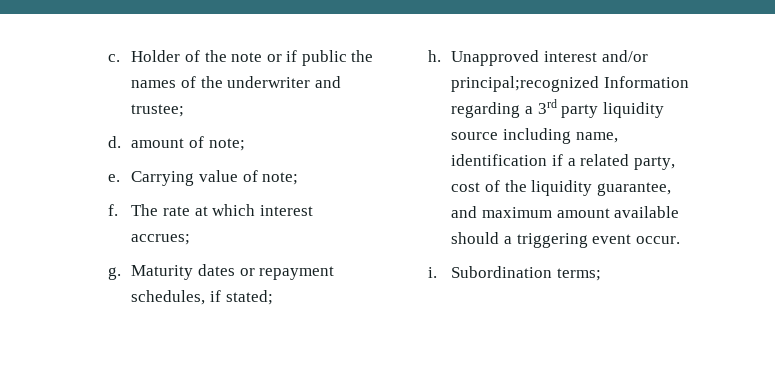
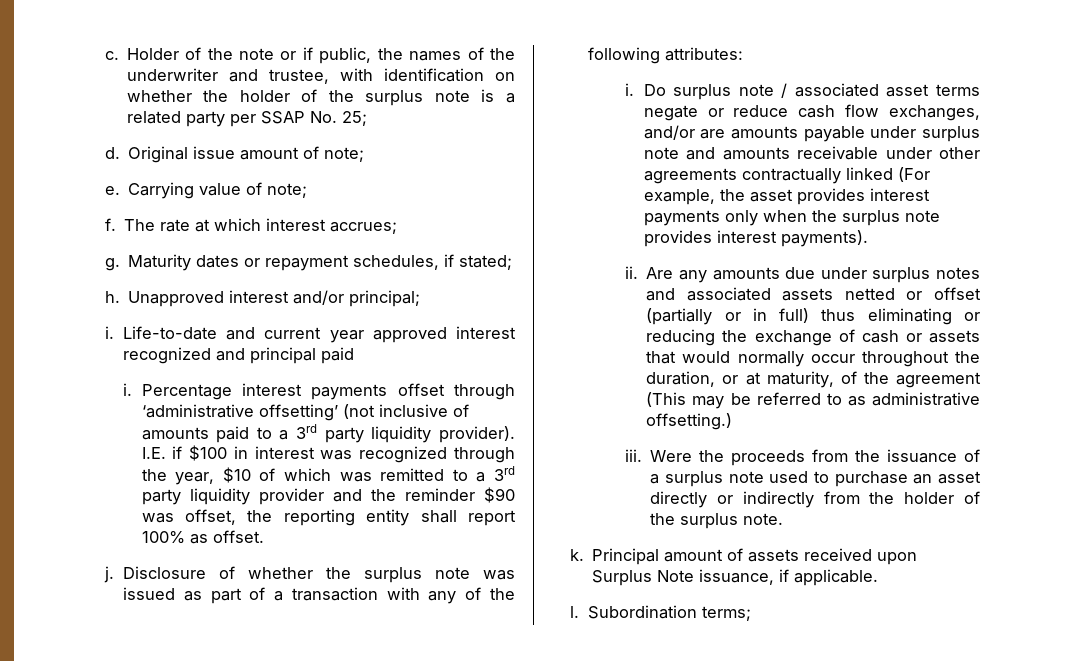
[301,50,347,66] public -> [319,47,372,64] public,
[131,104,185,117] trustee; -> [268,68,515,84] [126,89,515,106] [126,111,367,127] trustee, with identification on whether the holder of the surplus note is a related party per SSAP No. 25;
(122, 142) none -> [127,146,235,163] Original issue
[451,76,689,92] [451,99,664,118] [451,128,618,144] [451,154,675,170] [451,180,671,196] [451,206,680,218] [451,232,680,248] [428,267,438,278] principal;recognized Information regarding a 3rd party liquidity source including name, identification if a related party, cost of the liquidity guarantee, and maximum amount available should a triggering event occur. // i. -> [348,290,420,307] [104,326,516,343] [123,347,355,364] [123,383,515,400] [141,404,469,421] [141,424,515,443] [141,445,515,463] [141,466,516,485] [141,487,515,505] [141,509,516,526] [141,530,264,544] [103,566,515,583] [123,587,515,604] [588,47,744,64] [625,83,980,100] [643,104,980,121] [643,125,980,142] [643,146,980,160] [643,167,930,184] [643,188,930,205] [643,210,940,226] [643,230,868,247] [625,266,980,283] [646,287,981,301] [646,308,980,325] [646,329,980,346] [646,351,980,367] [646,371,981,388] [646,392,980,409] [646,413,733,430] [625,449,980,466] [650,471,981,487] [650,491,980,508] [650,513,784,529] [569,548,917,565] [591,569,878,586] [569,606,579,618] principal; // i. Life-to-date and current year approved interest recognized and principal paid // i. Percentage interest payments offset through ‘administrative offsetting’ (not inclusive of amounts paid to a 3rd party liquidity provider). I.E. if $100 in interest was recognized through the year, $10 of which was remitted to a 3rd party liquidity provider and the reminder $90 was offset, the reporting entity shall report 100% as offset. // j. Disclosure of whether the surplus note was issued as part of a transaction with any of the following attributes: // i. Do surplus note / associated asset terms negate or reduce cash flow exchanges, and/or are amounts payable under surplus note and amounts receivable under other agreements contractually linked (For example, the asset provides interest payments only when the surplus note provides interest payments). // ii. Are any amounts due under surplus notes and associated assets netted or offset (partially or in full) thus eliminating or reducing the exchange of cash or assets that would normally occur throughout the duration, or at maturity, of the agreement (This may be referred to as administrative offsetting.) // iii. Were the proceeds from the issuance of a surplus note used to purchase an asset directly or indirectly from the holder of the surplus note. // k. Principal amount of assets received upon Surplus Note issuance, if applicable. // l.

